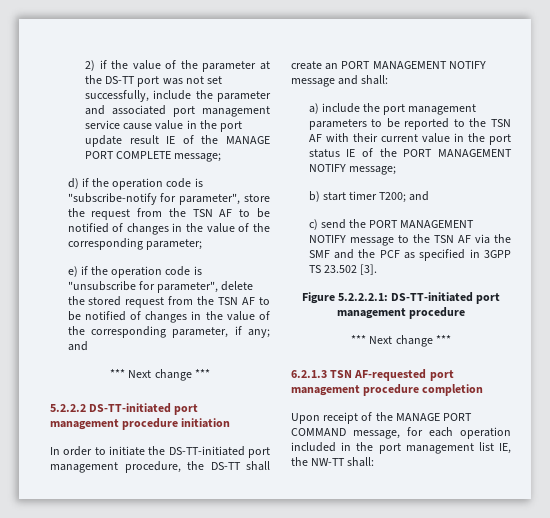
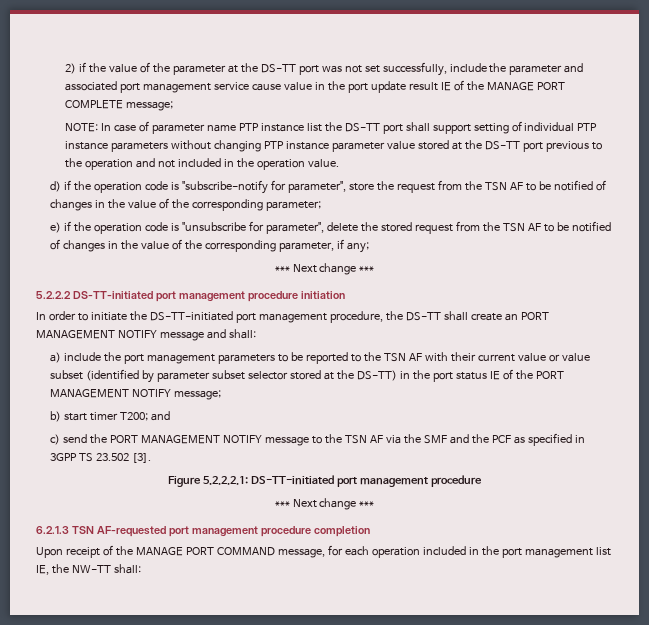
(222, 157) none -> [64,121,598,134] [64,140,602,152] [64,158,339,170] // NOTE: In case of parameter name PTP instance list the DS-TT port shall support setting of individual PTP instance parameters without changing PTP instance parameter value stored at the DS-TT port previous to the operation and not included in the operation value.
[67,341,88,351] and -> (370, 247) none
(450, 138) none -> [548,353,590,362] [50,369,398,383] or value subset (identified by parameter subset selector stored at the DS-TT)

